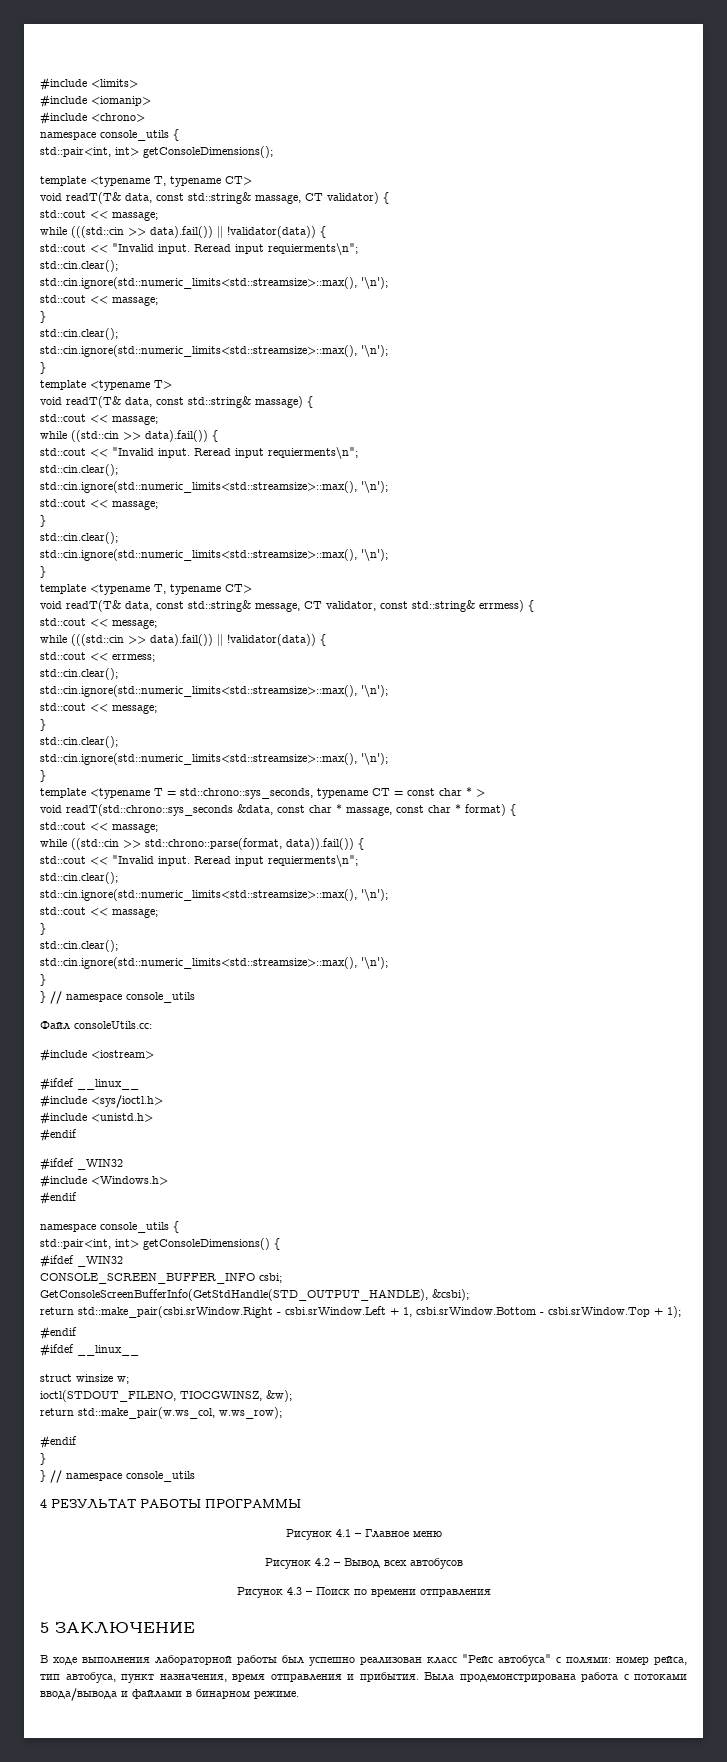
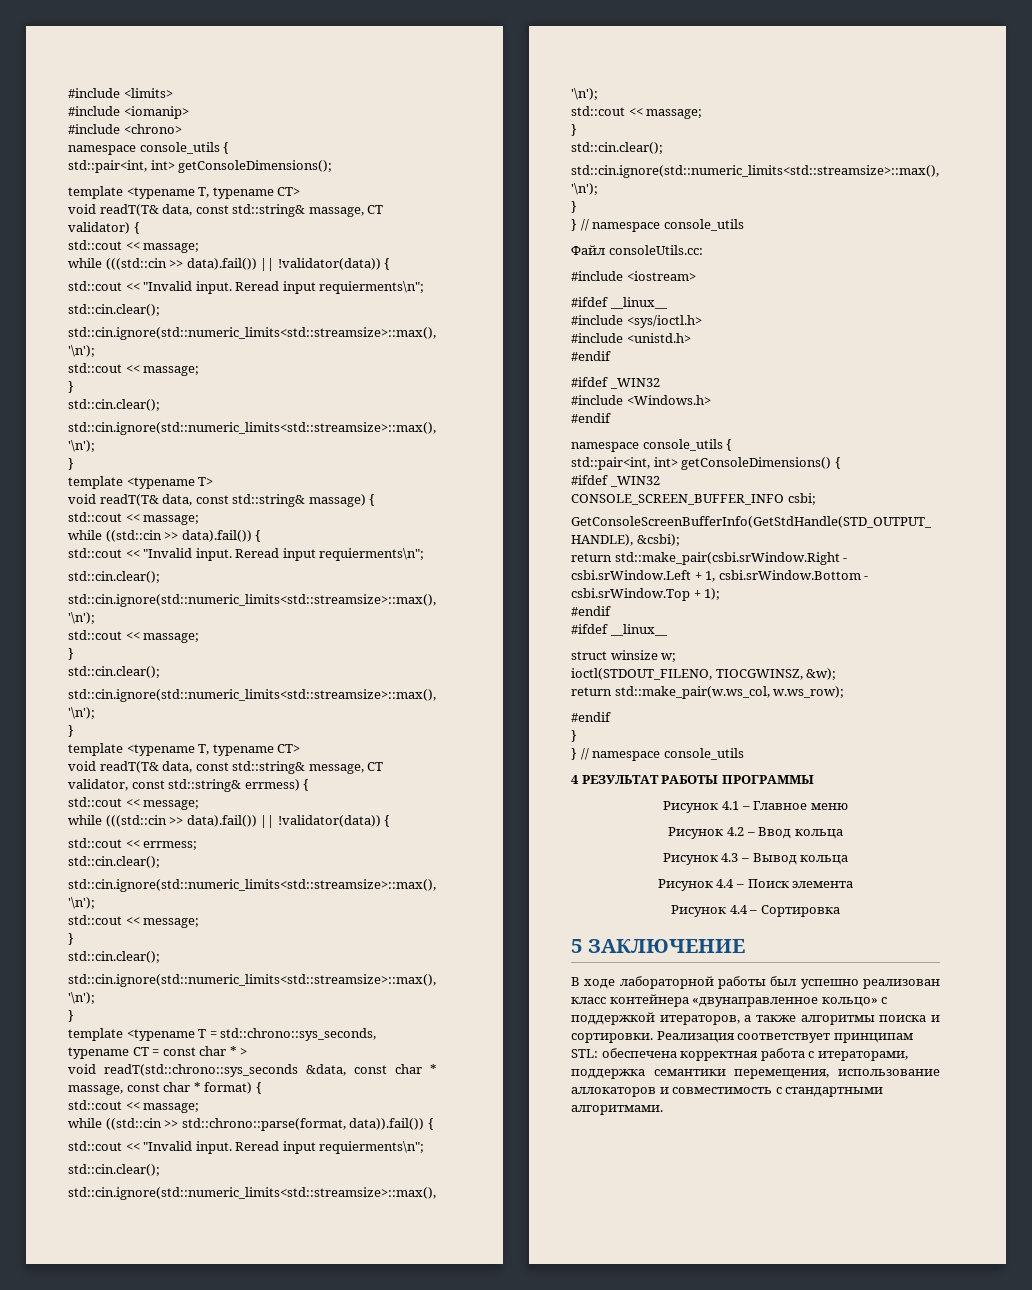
[343,1558,463,1569] Вывод всех автобусов -> [758,827,843,839] Ввод кольца
[315,1587,491,1597] Поиск по времени отправления -> [752,853,849,865] [657,879,854,891] [671,905,840,917] Вывод кольца // Рисунок 4.4 – Поиск элемента // Рисунок 4.4 – Сортировка
[82,1657,150,1664] выполнения -> (616, 984) none
[462,1654,687,1666] [40,1672,687,1683] [40,1688,299,1701] "Рейс автобуса" с полями: номер рейса, тип автобуса, пункт назначения, время отправления и прибытия. Была продемонстрирована работа с потоками ввода/вывода и файлами в бинарном режиме. -> [609,994,888,1007] [571,1012,940,1025] [571,1031,913,1043] [571,1048,908,1061] [571,1069,940,1079] [571,1087,884,1097] [571,1105,663,1115] контейнера «двунаправленное кольцо» с поддержкой итераторов, а также алгоритмы поиска и сортировки. Реализация соответствует принципам STL: обеспечена корректная работа с итераторами, поддержка семантики перемещения, использование аллокаторов и совместимость с стандартными алгоритмами.

